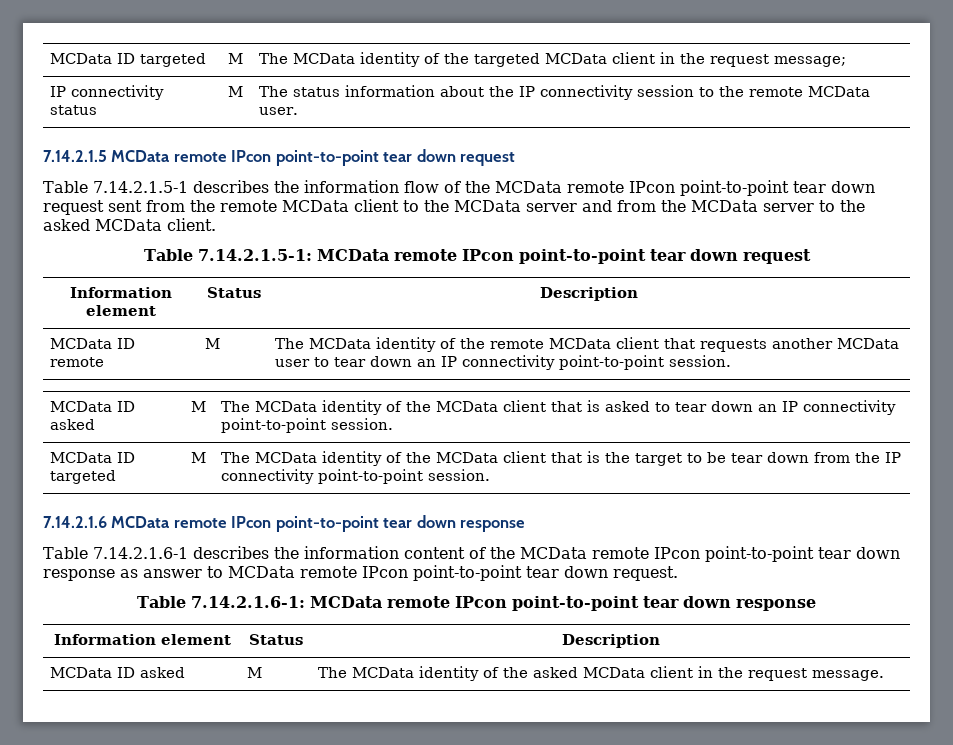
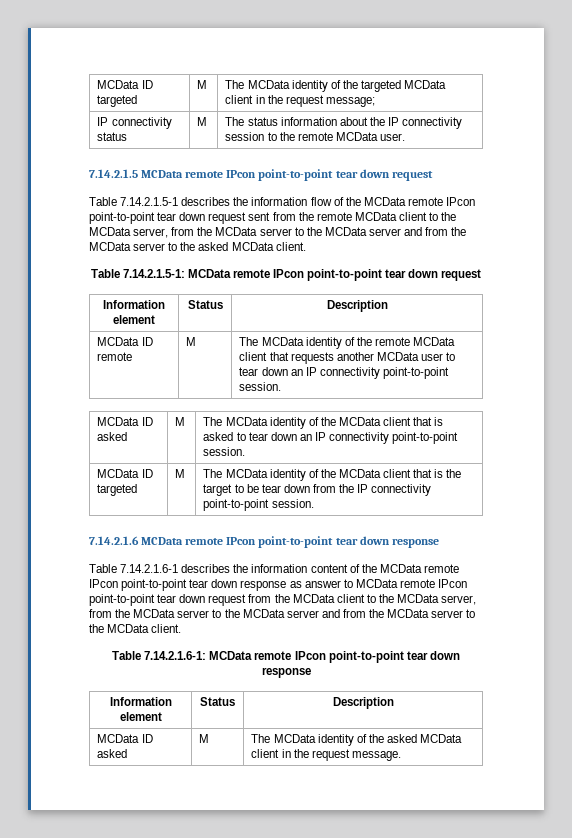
(521, 206) none -> [133,227,367,238] server, from the MCData server to the MCData
[613,566,678,581] request. -> [208,594,477,606] [89,609,476,618] [89,624,182,633] request from the MCData client to the MCData server, from the MCData server to the MCData server and from the MCData server to the MCData client.

